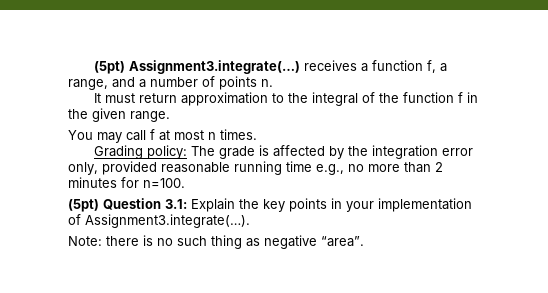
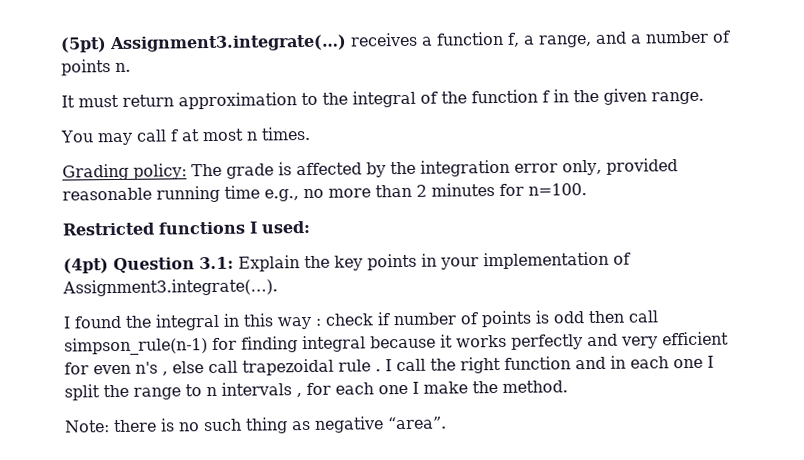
[68,199,99,212] (5pt) -> [62,220,311,236] [63,258,109,274] Restricted functions I used: // (4pt)
(250, 221) none -> [63,310,658,331] [64,331,729,356] [64,355,714,376] [64,380,568,401] // I found the integral in this way : check if number of points is odd then call simpson_rule(n-1) for finding integral because it works perfectly and very efficient for even n's , else call trapezoidal rule . I call the right function and in each one I split the range to n intervals , for each one I make the method.

